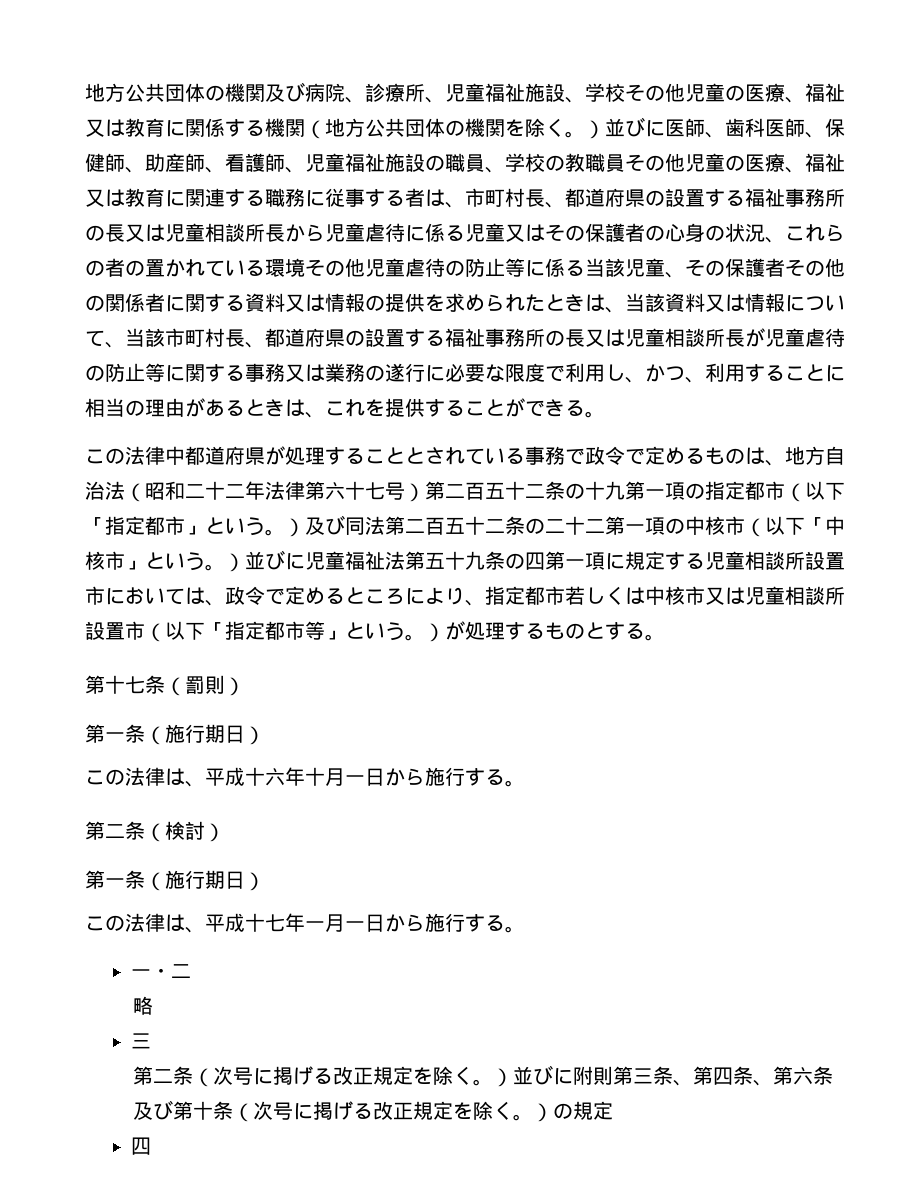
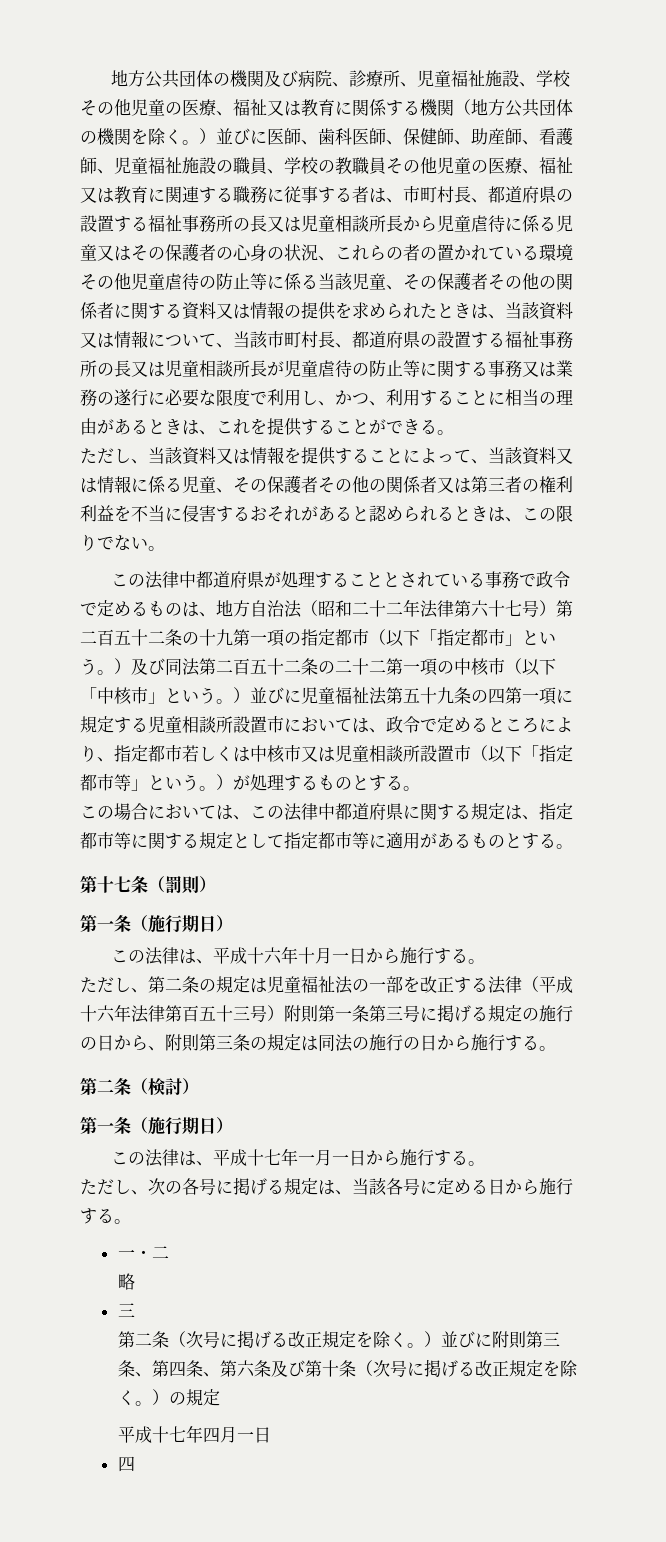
(605, 414) none -> [80,447,573,465] [80,475,573,493] [80,505,573,522] [80,534,165,551] // ただし、当該資料又は情報を提供することによって、当該資料又は情報に係る児童、その保護者その他の関係者又は第三者の権利利益を不当に侵害するおそれがあると認められるときは、この限りでない。
(665, 637) none -> [80,803,573,821] [80,832,573,849] // この場合においては、この法律中都道府県に関する規定は、指定都市等に関する規定として指定都市等に適用があるものとする。
(525, 783) none -> [80,976,573,994] [80,1004,573,1023] [80,1034,556,1052] // ただし、第二条の規定は児童福祉法の一部を改正する法律（平成十六年法律第百五十三号）附則第一条第三号に掲げる規定の施行の日から、附則第三条の規定は同法の施行の日から施行する。
(525, 929) none -> [80,1177,573,1196] [80,1208,131,1224] // ただし、次の各号に掲げる規定は、当該各号に定める日から施行する。
(613, 1110) none -> [118,1425,272,1443] // 平成十七年四月一日

